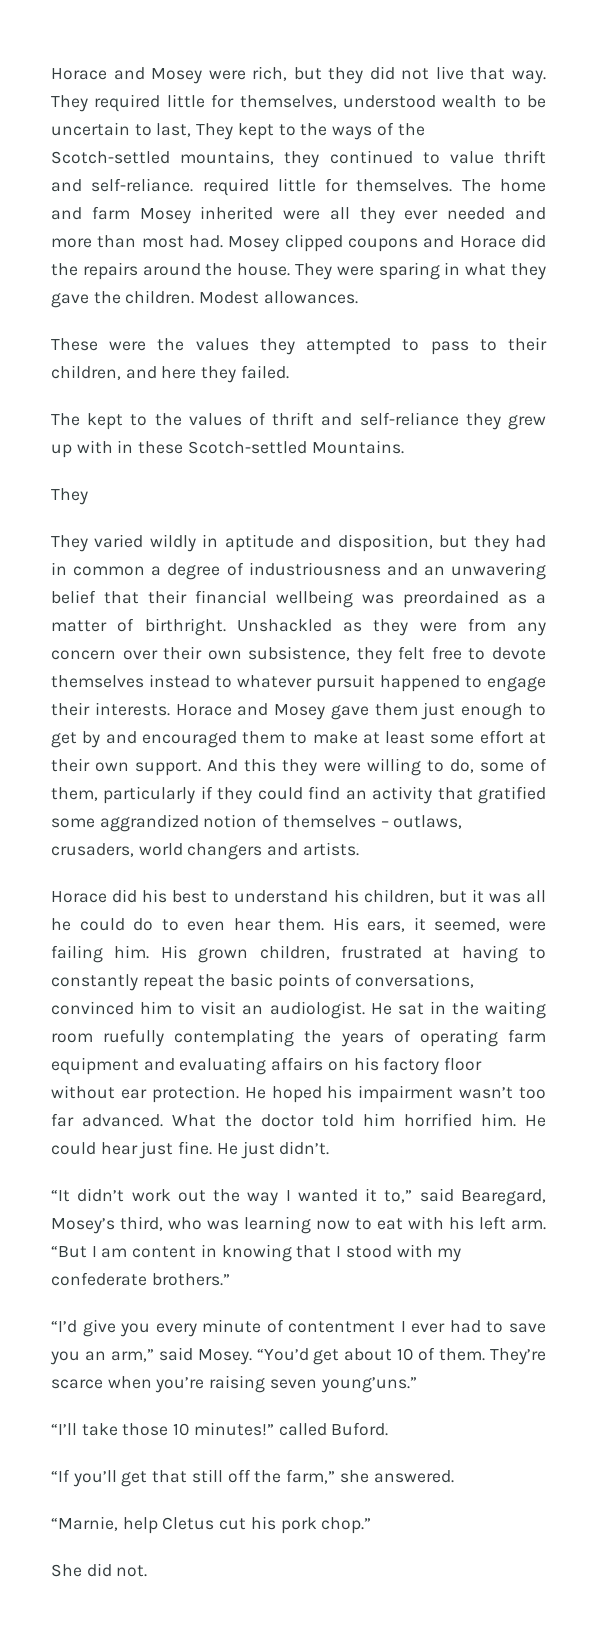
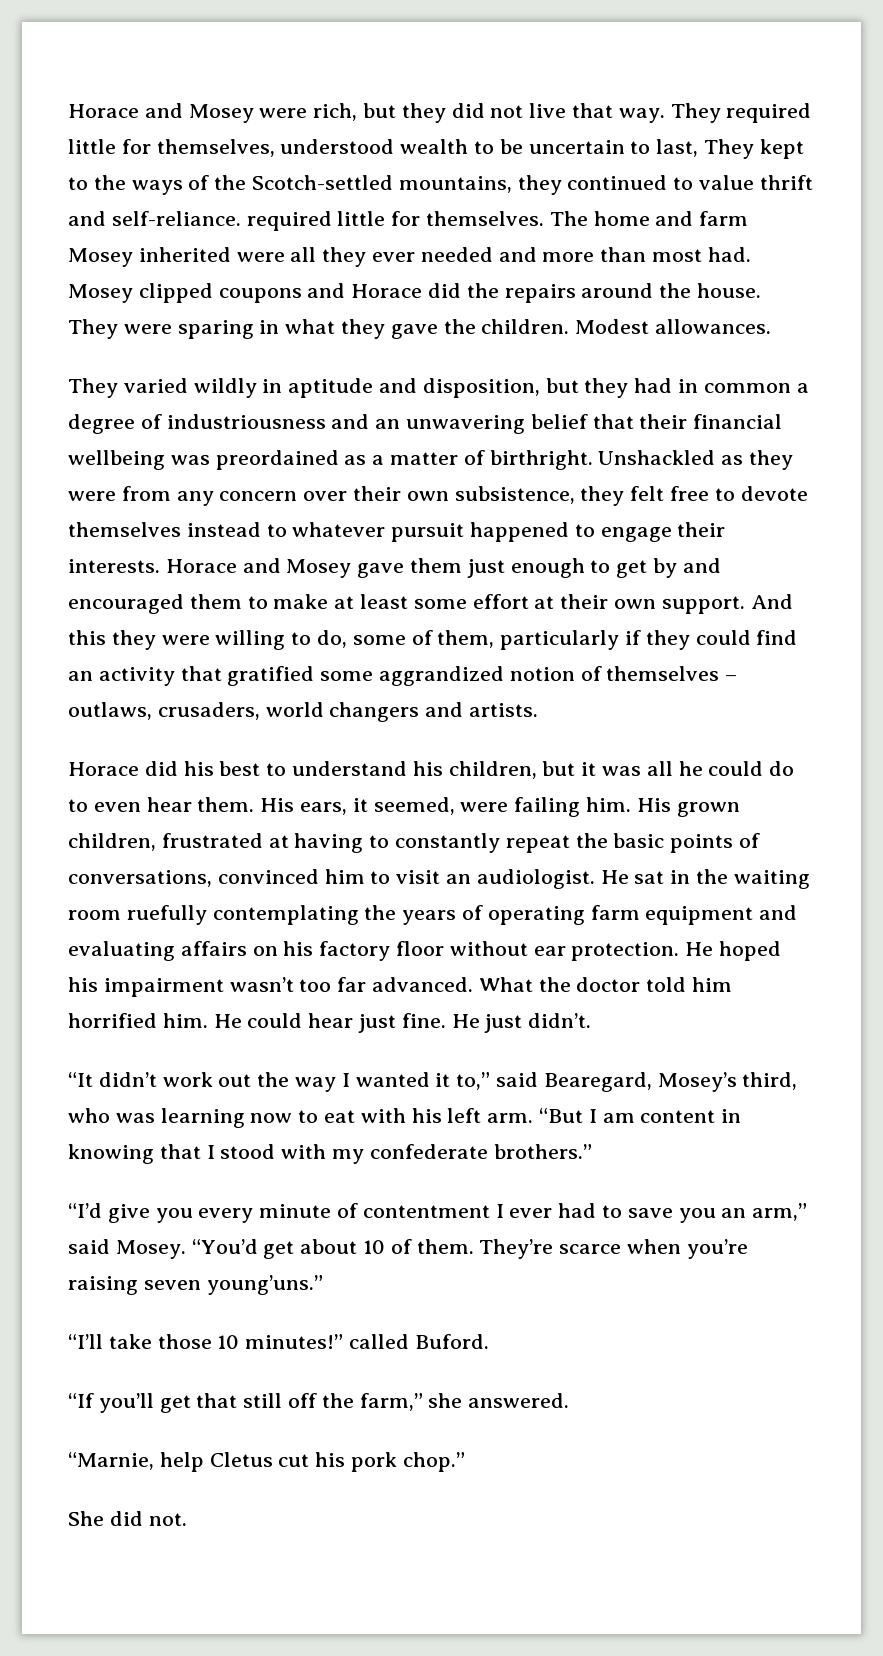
[51,337,547,355] [51,365,289,383] [51,412,546,430] [51,440,404,458] [51,488,88,505] // These were the values they attempted to pass to their children, and here they failed. // The kept to the values of thrift and self-reliance they grew up with in these Scotch-settled Mountains. // They -> (772, 326) none

